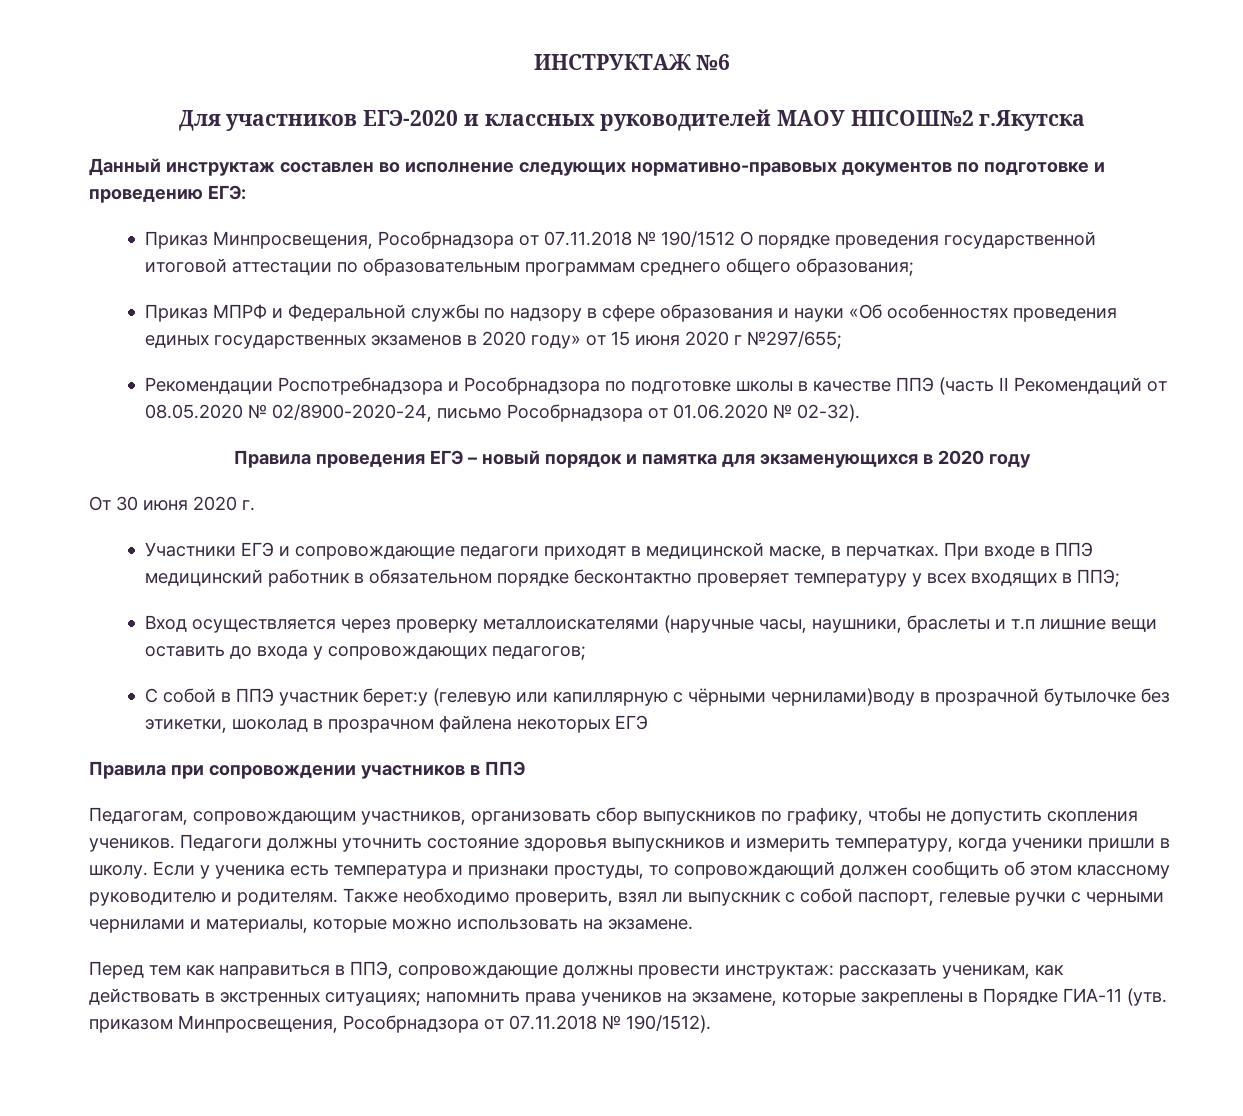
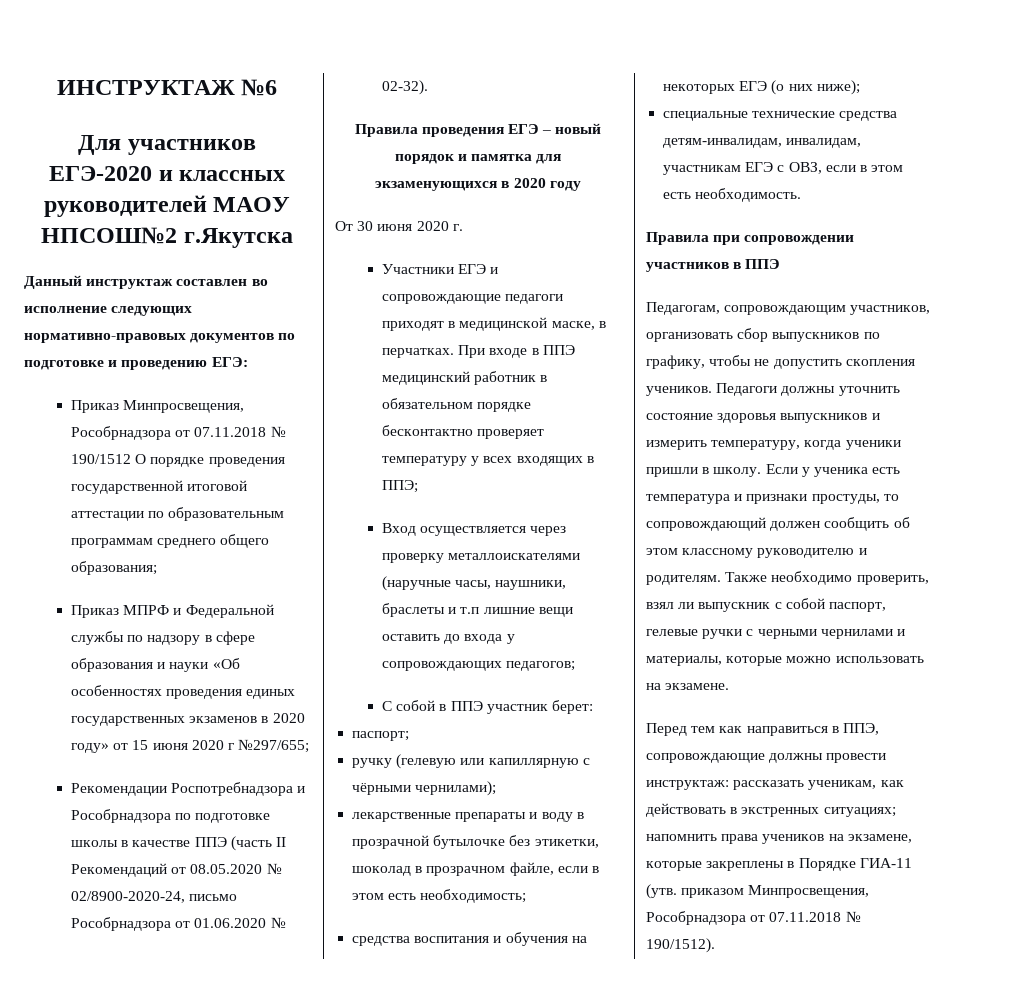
[362,688,428,706] берет:у -> [551,700,593,714] [352,731,410,741] [352,758,393,768] берет: // паспорт; // ручку
[770,688,915,706] чернилами)воду -> [415,781,497,796] [352,812,573,822] чернилами); // лекарственные препараты и воду
[438,715,648,733] файлена некоторых ЕГЭ -> [509,862,599,876] [352,889,527,903] [352,932,587,946] [663,80,860,95] [663,111,898,121] [663,138,862,148] [663,162,904,175] [663,188,802,202] файле, если в этом есть необходимость; // средства воспитания и обучения на некоторых ЕГЭ (о них ниже); // специальные технические средства детям-инвалидам, инвалидам, участникам ЕГЭ с ОВЗ, если в этом есть необходимость.

